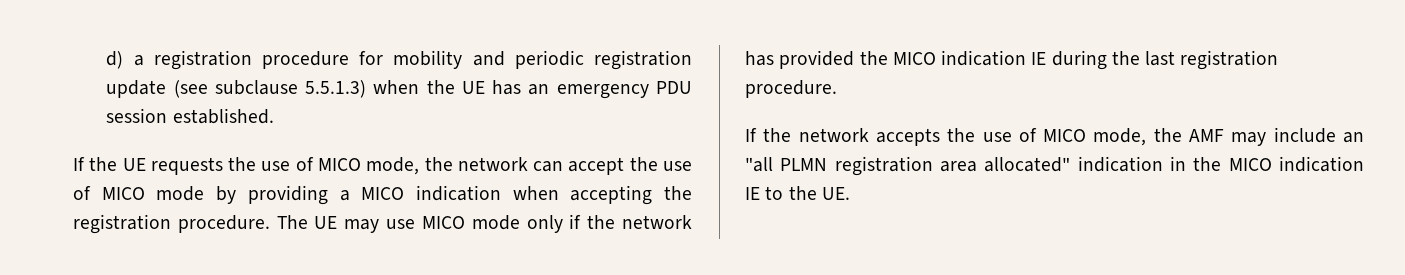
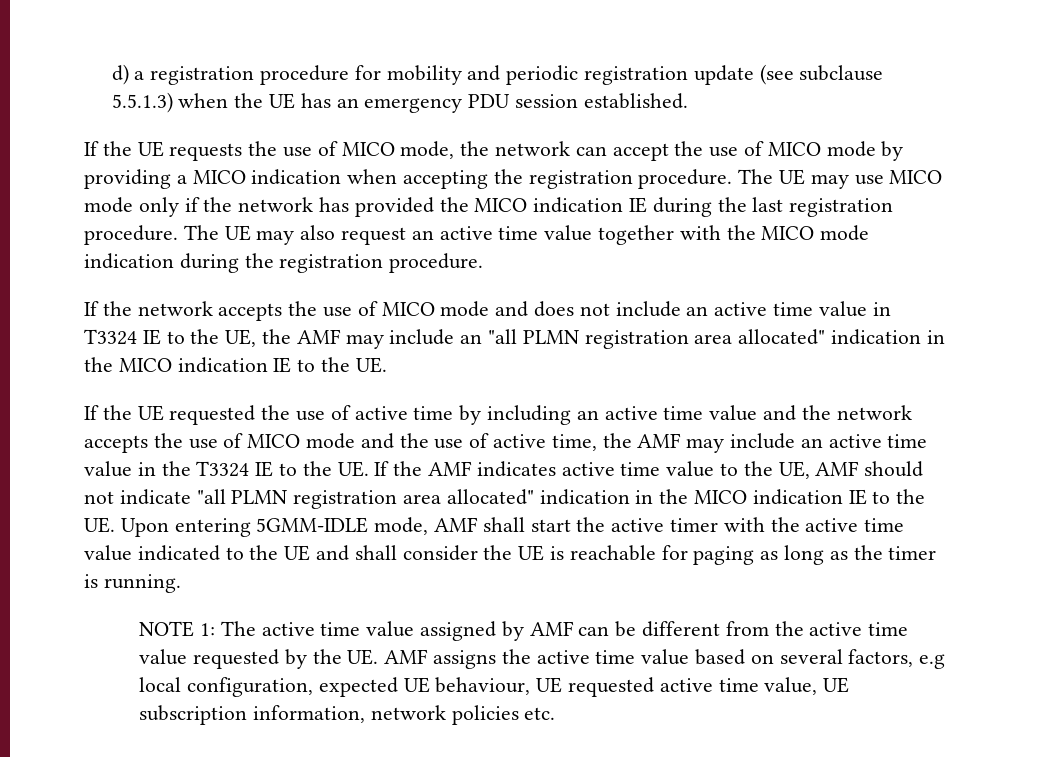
(837, 89) none -> [183,225,870,245] [84,253,484,273] The UE may also request an active time value together with the MICO mode indication during the registration procedure.
[1093,128,1147,146] mode, -> [440,301,891,317] [84,329,257,347] mode and does not include an active time value in T3324 IE to the UE,
(850, 193) none -> [84,405,912,425] [84,433,928,453] [84,461,924,479] [84,489,926,509] [84,517,905,537] [84,545,937,565] [84,574,181,593] [139,621,909,641] [139,649,946,669] [139,677,850,697] [139,705,556,725] // If the UE requested the use of active time by including an active time value and the network accepts the use of MICO mode and the use of active time, the AMF may include an active time value in the T3324 IE to the UE. If the AMF indicates active time value to the UE, AMF should not indicate "all PLMN registration area allocated" indication in the MICO indication IE to the UE. Upon entering 5GMM-IDLE mode, AMF shall start the active timer with the active time value indicated to the UE and shall consider the UE is reachable for paging as long as the timer is running. // NOTE 1: The active time value assigned by AMF can be different from the active time value requested by the UE. AMF assigns the active time value based on several factors, e.g local configuration, expected UE behaviour, UE requested active time value, UE subscription information, network policies etc.

